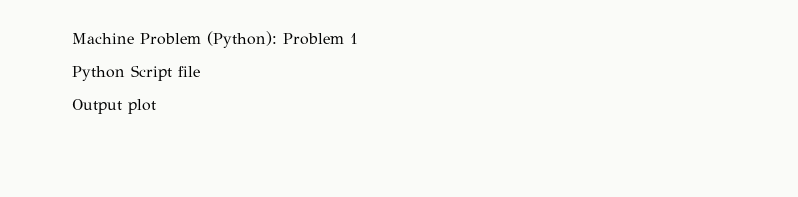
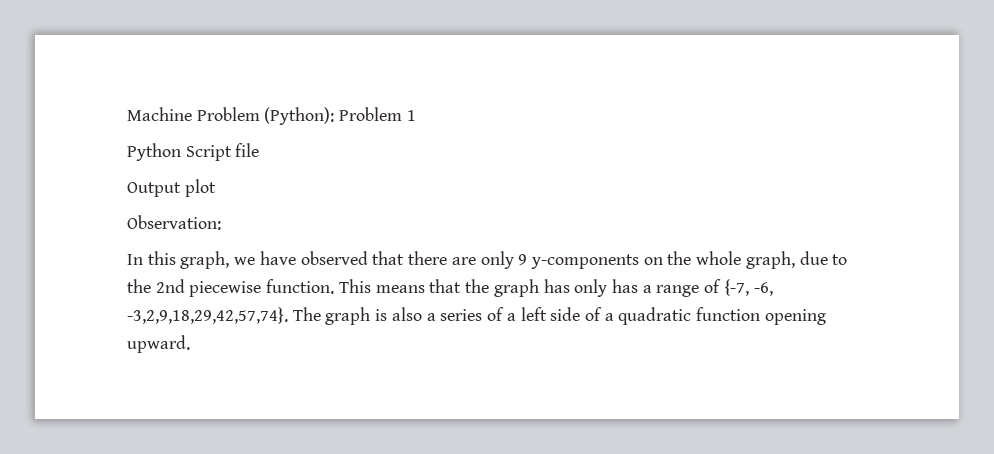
(156, 106) none -> [127,215,221,230] [127,251,848,269] [127,279,773,297] [127,307,826,325] [127,335,190,353] // Observation: // In this graph, we have observed that there are only 9 y-components on the whole graph, due to the 2nd piecewise function. This means that the graph has only has a range of {-7, -6, -3,2,9,18,29,42,57,74}. The graph is also a series of a left side of a quadratic function opening upward.

